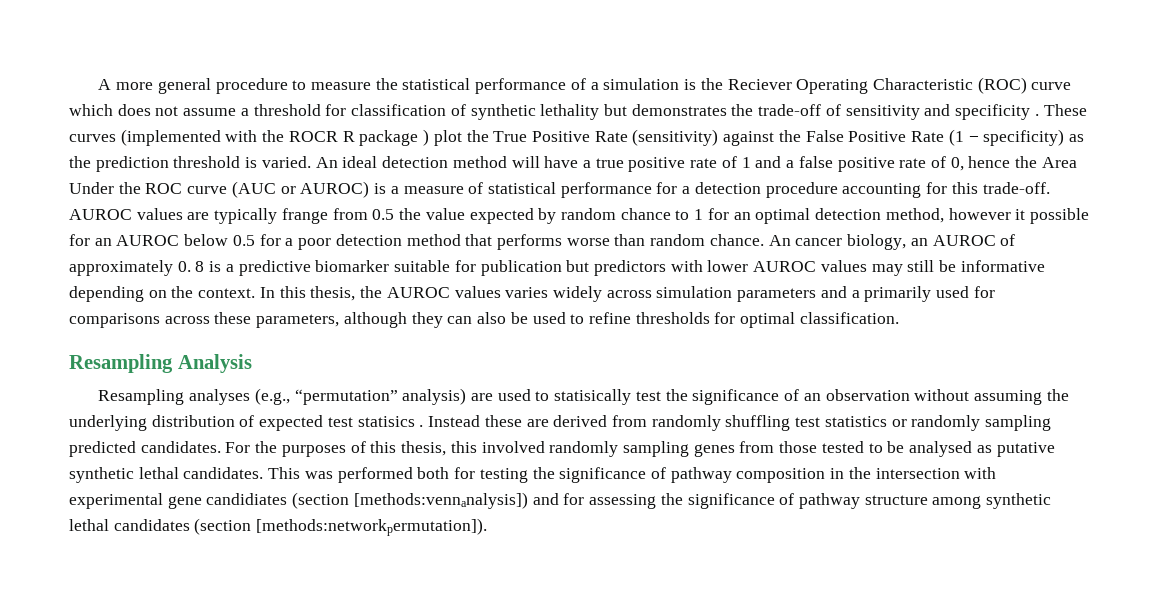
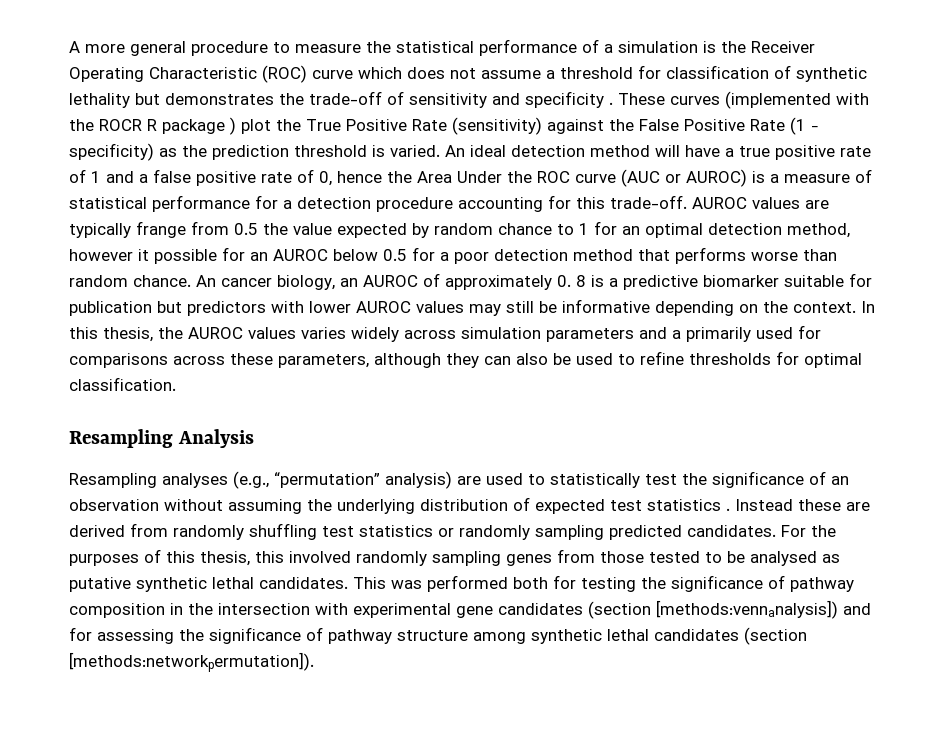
[727,79,792,90] Reciever -> [751,41,815,53] Receiver
[554,389,632,405] statisically -> [550,473,640,488] statistically
[357,416,415,427] statisics -> [647,499,721,511] statistics
[206,493,288,505] candidiates -> [498,603,583,615] candidates

